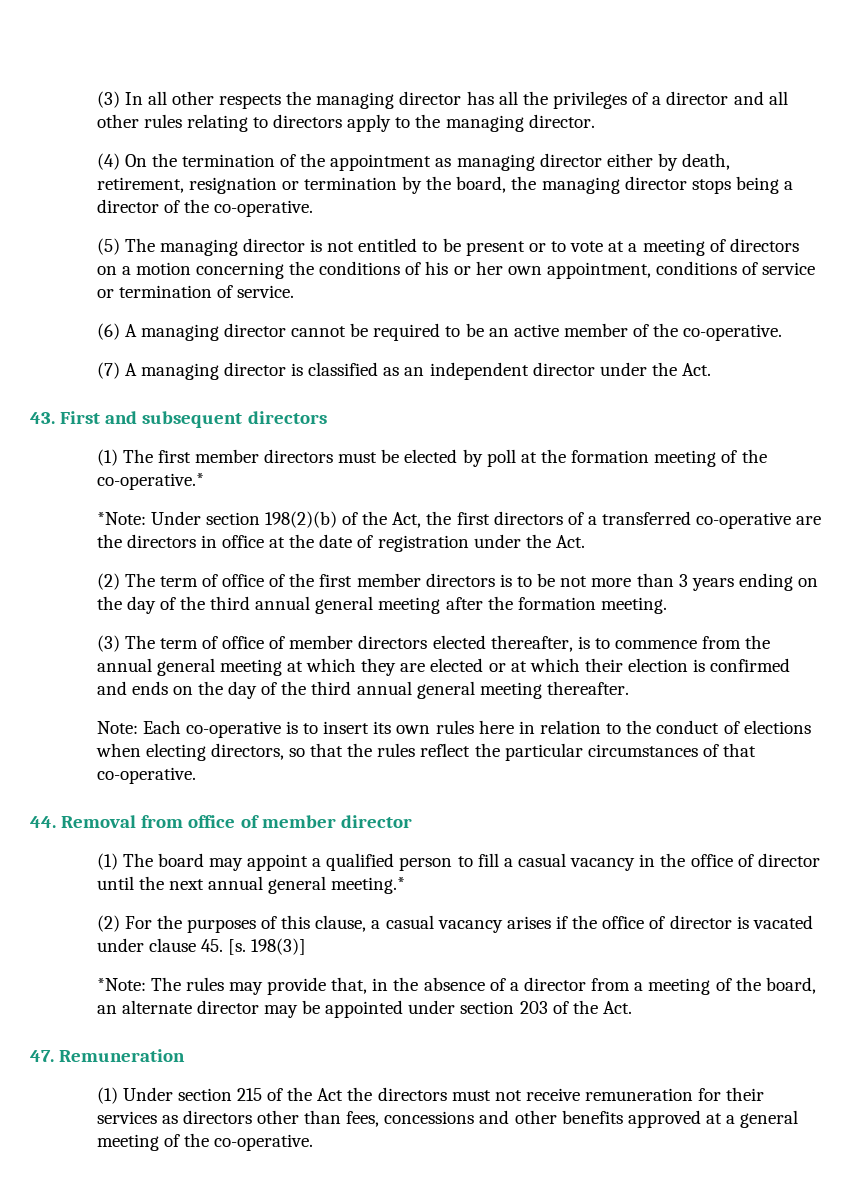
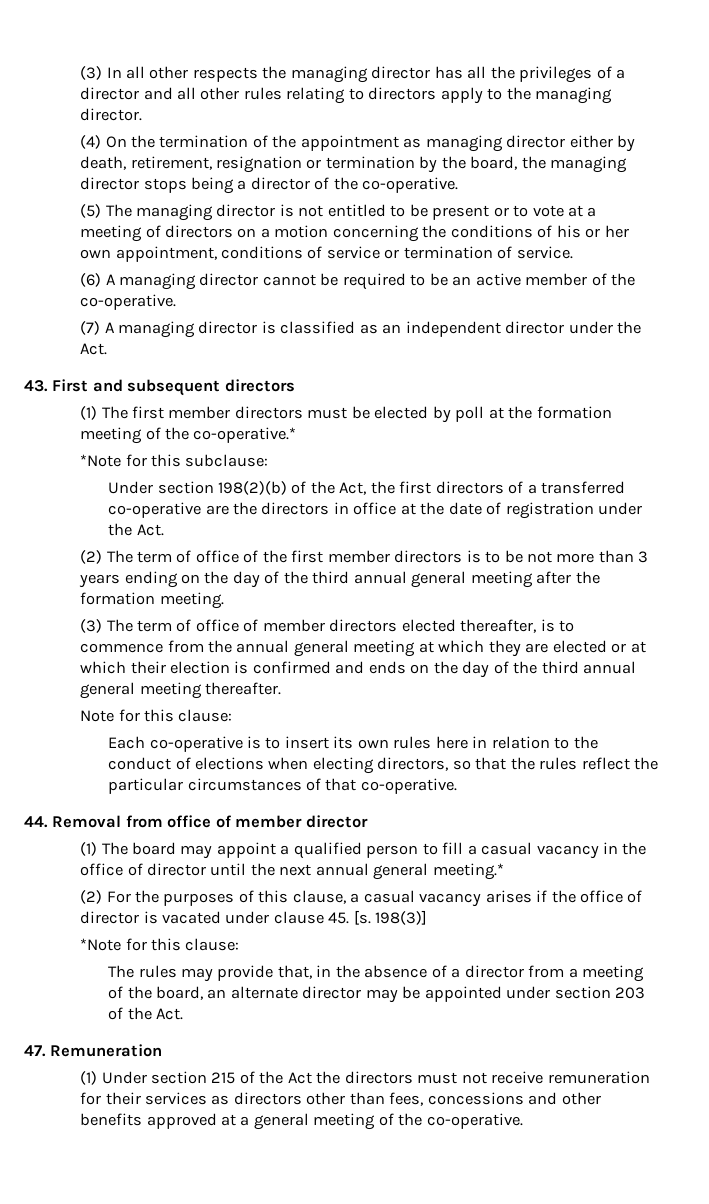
[96,512,146,525] *Note: -> [80,454,269,467] *Note for this subclause: //
[96,721,138,734] Note: -> [80,709,233,722] Note for this clause: //
[96,978,146,991] *Note: -> [80,938,240,951] *Note for this clause: //

